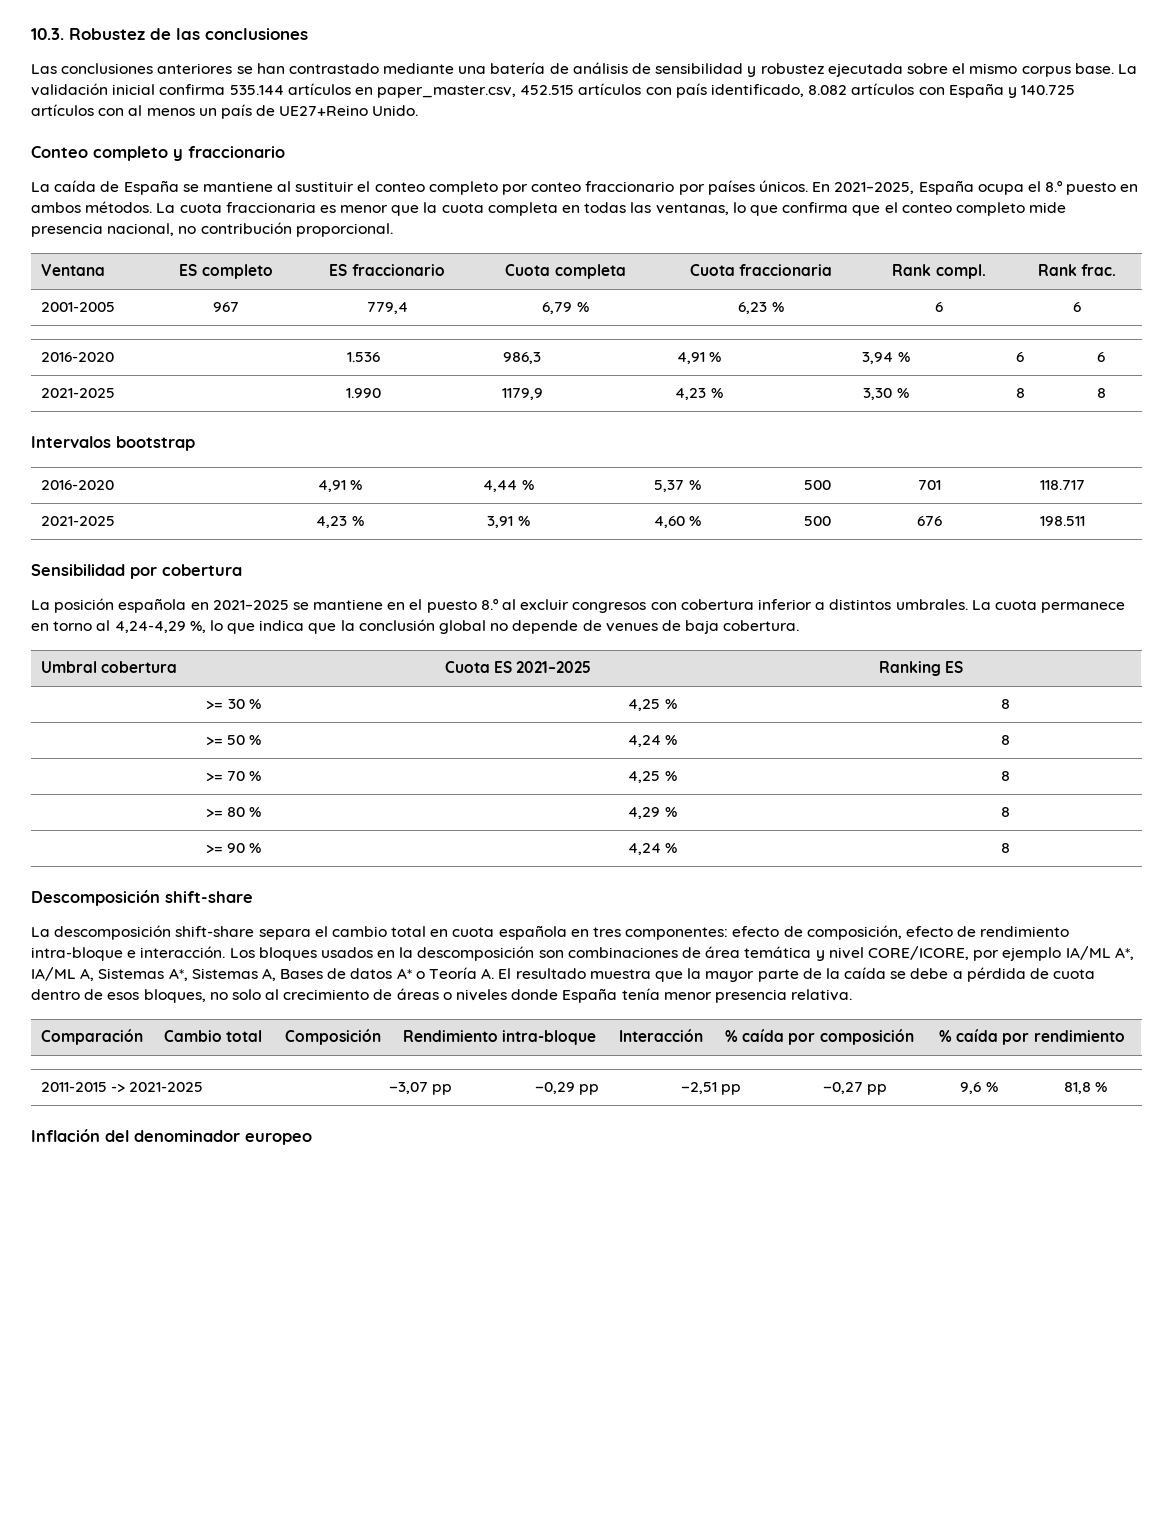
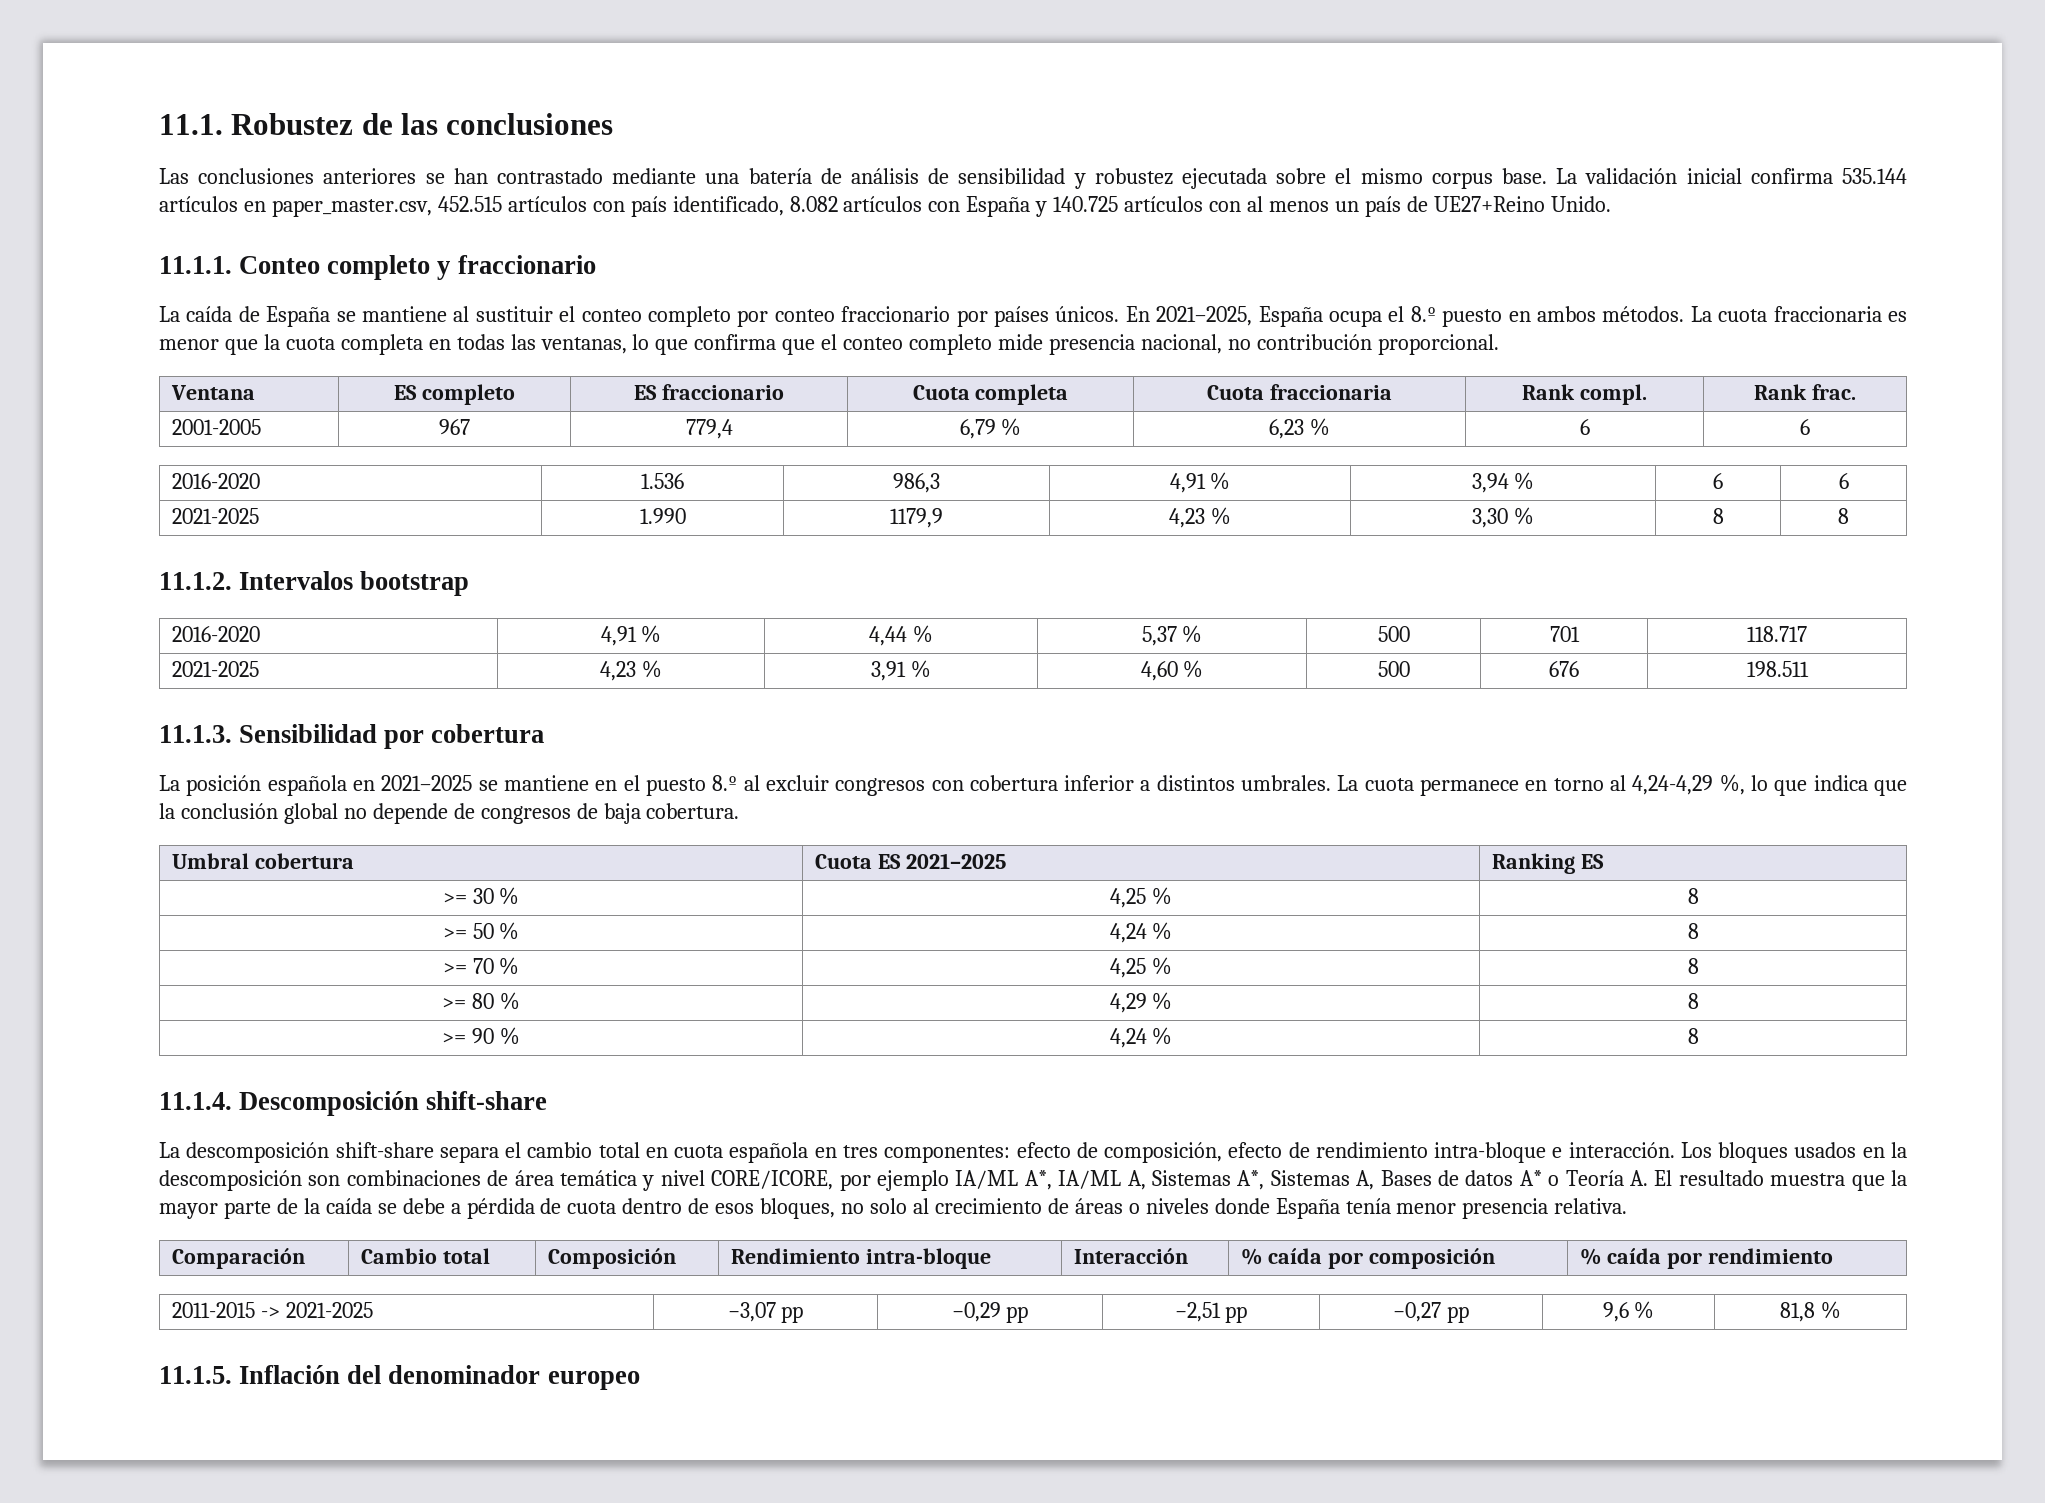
[31,28,64,40] 10.3. -> [159,114,223,135] 11.1.
(419, 110) none -> [159,256,232,274] 11.1.1.
(1106, 393) none -> [159,572,232,590] 11.1.2.
(1085, 521) none -> [159,725,232,743] 11.1.3.
[605,623,658,632] venues -> [480,806,571,824] congresos
(1010, 848) none -> [159,1092,232,1110] 11.1.4.
(1108, 1087) none -> [159,1366,232,1384] 11.1.5.

